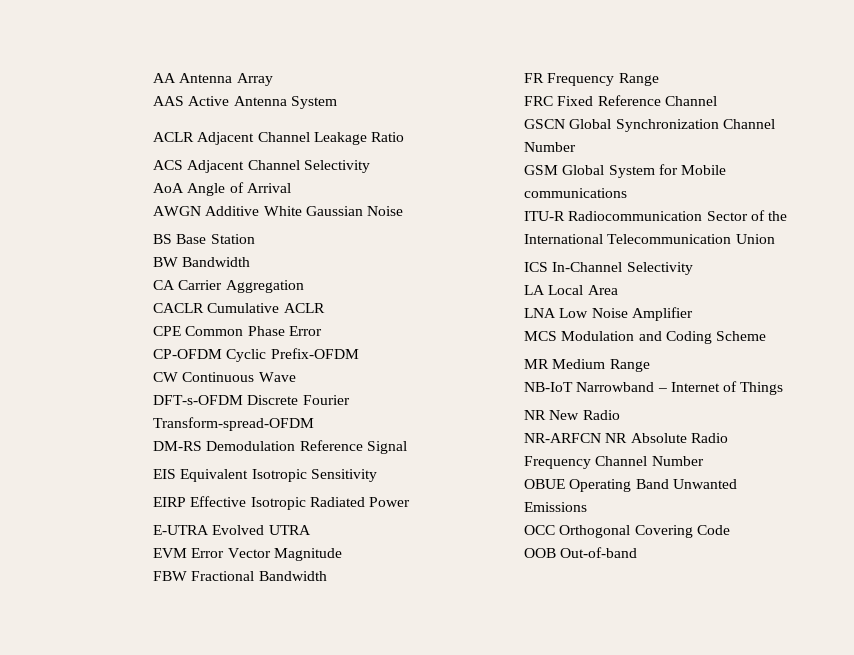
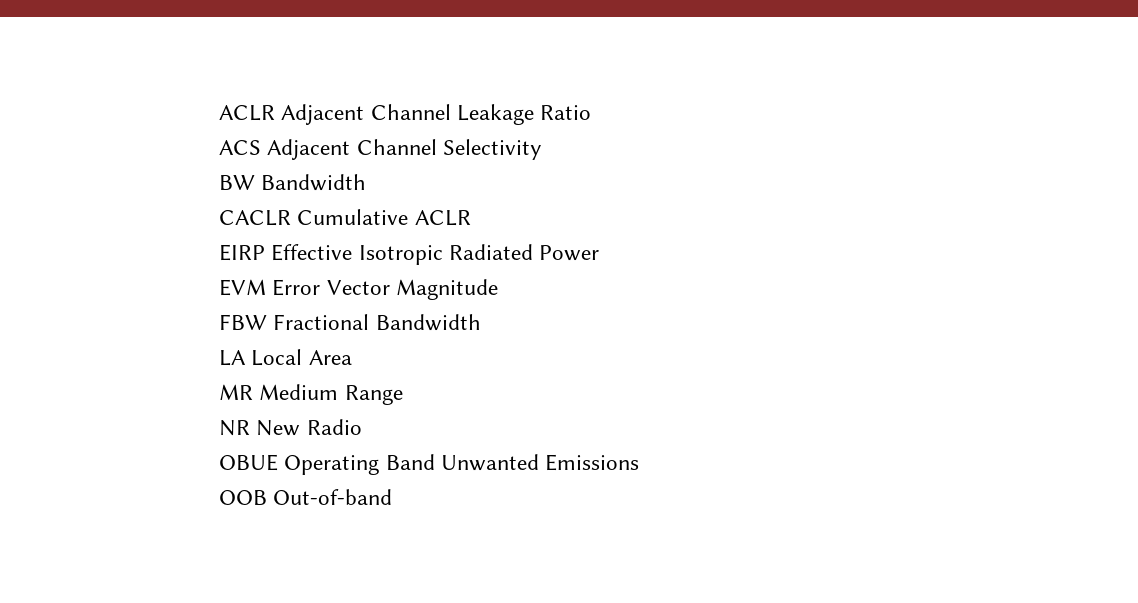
[153,73,273,86] [153,96,337,109] AA Antenna Array // AAS Active Antenna System // -> (219, 113) none
[153,182,291,196] [153,206,403,216] [153,234,255,244] // AoA Angle of Arrival // AWGN Additive White Gaussian Noise // BS Base Station -> (542, 149) none
[153,280,304,293] // CA Carrier Aggregation -> (367, 182) none
[153,326,322,336] [153,348,359,362] [153,372,296,382] [153,395,350,405] [153,417,315,431] [153,440,407,454] [153,469,377,482] // CPE Common Phase Error // CP-OFDM Cyclic Prefix-OFDM // CW Continuous Wave // DFT-s-OFDM Discrete Fourier Transform-spread-OFDM // DM-RS Demodulation Reference Signal // EIS Equivalent Isotropic Sensitivity -> (471, 218) none
[153,525,311,535] // E-UTRA Evolved UTRA -> (600, 253) none
[524,73,659,86] [524,95,717,106] [524,119,775,132] [524,142,577,152] [524,164,726,178] [524,188,628,198] [524,210,787,221] [524,234,775,244] [524,262,693,275] [524,285,618,295] [524,307,693,321] [524,331,766,344] [524,359,650,372] [524,381,784,395] [524,410,620,420] [524,433,728,443] [524,456,704,469] FR Frequency Range // FRC Fixed Reference Channel // GSCN Global Synchronization Channel Number // GSM Global System for Mobile communications // ITU-R Radiocommunication Sector of the International Telecommunication Union // ICS In-Channel Selectivity // LA Local Area // LNA Low Noise Amplifier // MCS Modulation and Coding Scheme // MR Medium Range // NB-IoT Narrowband – Internet of Things // NR New Radio // NR-ARFCN NR Absolute Radio Frequency Channel Number -> [219,349,352,366] [219,384,403,405] [219,419,362,436] LA Local Area // MR Medium Range // NR New Radio
[524,525,730,538] // OCC Orthogonal Covering Code -> (640, 462) none

